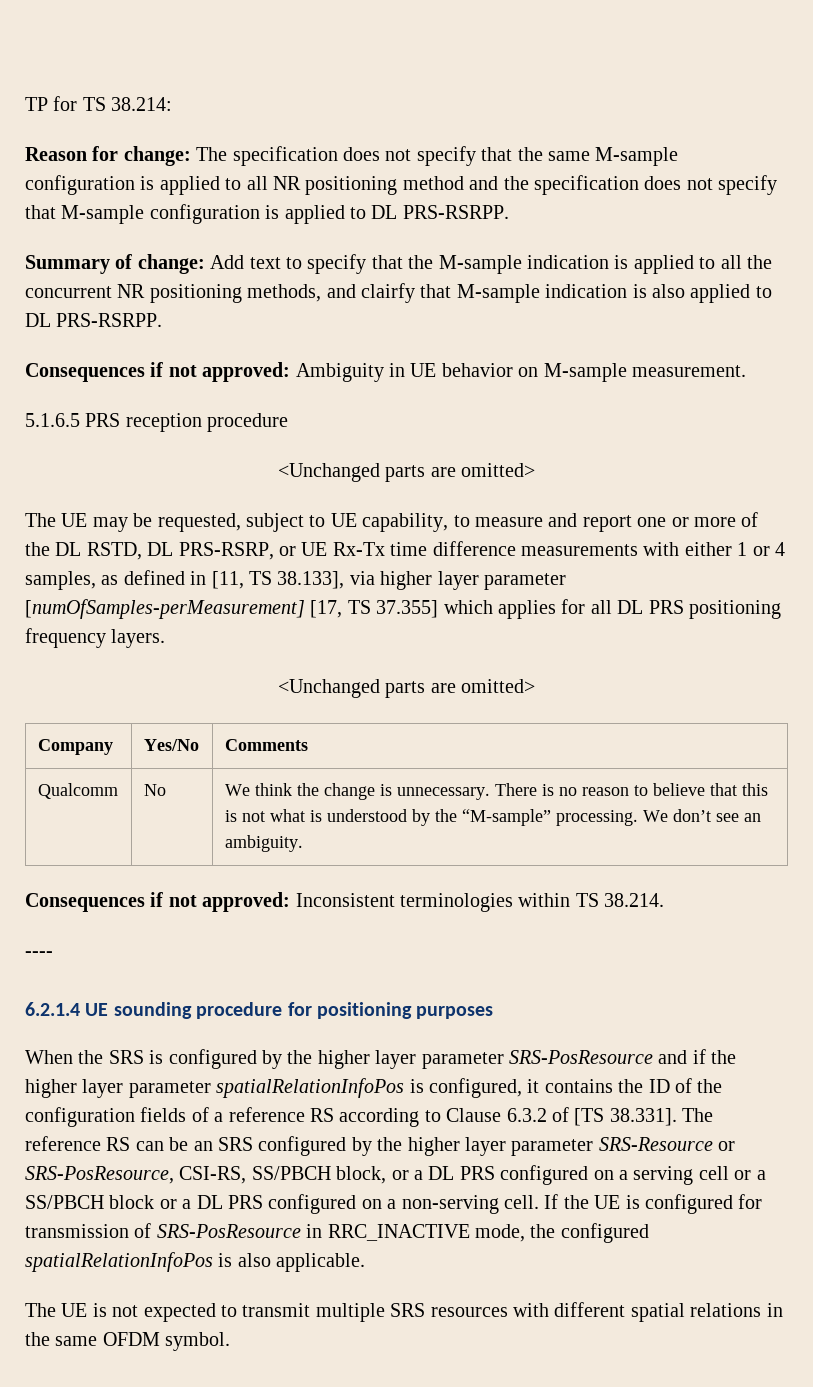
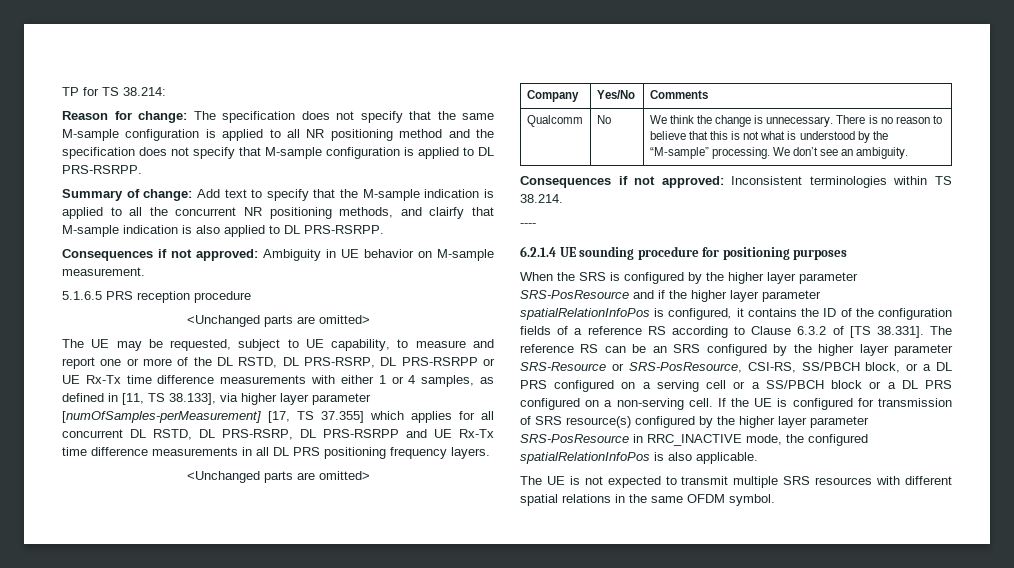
(274, 551) none -> [380,357,478,366] DL PRS-RSRPP
(612, 607) none -> [62,429,494,440] [62,447,269,456] concurrent DL RSTD, DL PRS-RSRP, DL PRS-RSRPP and UE Rx-Tx time difference measurements in all
(152, 1230) none -> [535,416,869,428] SRS resource(s) configured by the higher layer parameter

